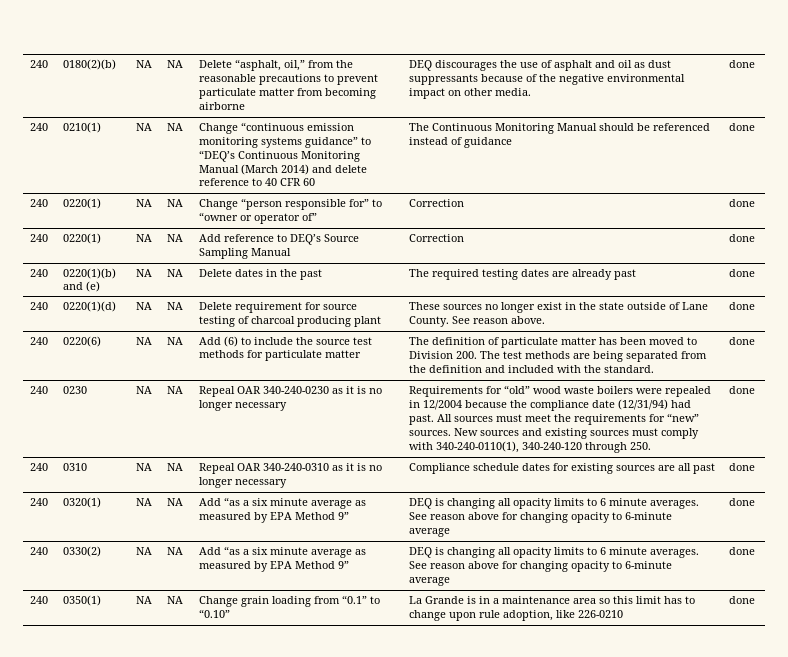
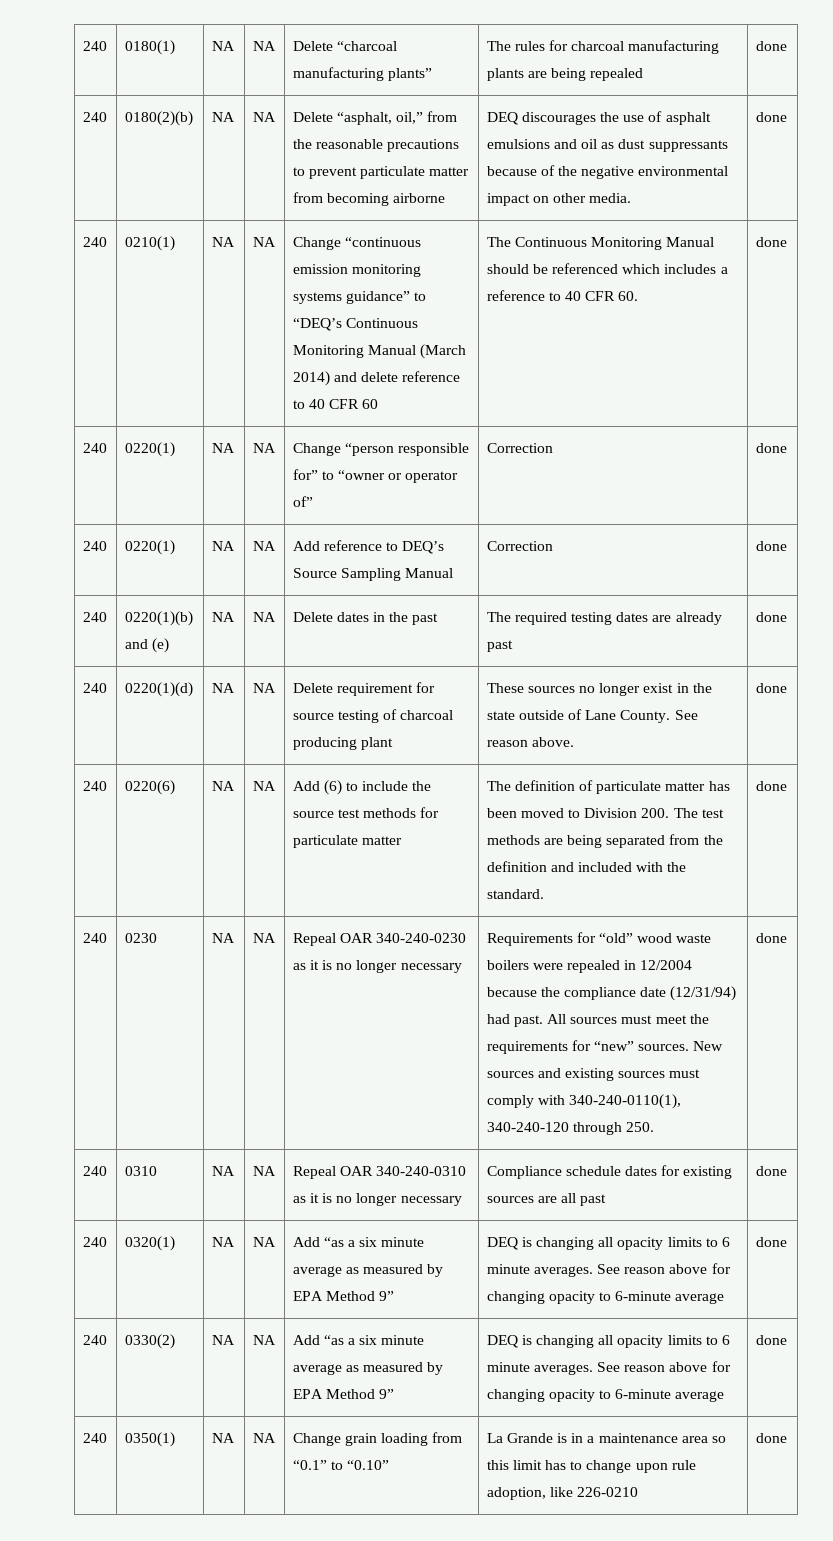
[30,60,49,68] 240 -> [82,41,107,51] [124,40,175,55] [211,41,235,51] [252,41,276,51] [292,41,397,51] [292,67,432,81] [486,40,720,54] [486,68,644,81] [755,41,787,51] [82,112,107,122] 240 | 0180(1) | NA | NA | Delete “charcoal manufacturing plants” | The rules for charcoal manufacturing plants are being repealed | done // 240
(593, 65) none -> [486,139,550,149] emulsions
[409,137,513,148] instead of guidance -> [622,264,728,274] [486,290,639,301] which includes a reference to 40 CFR 60.

